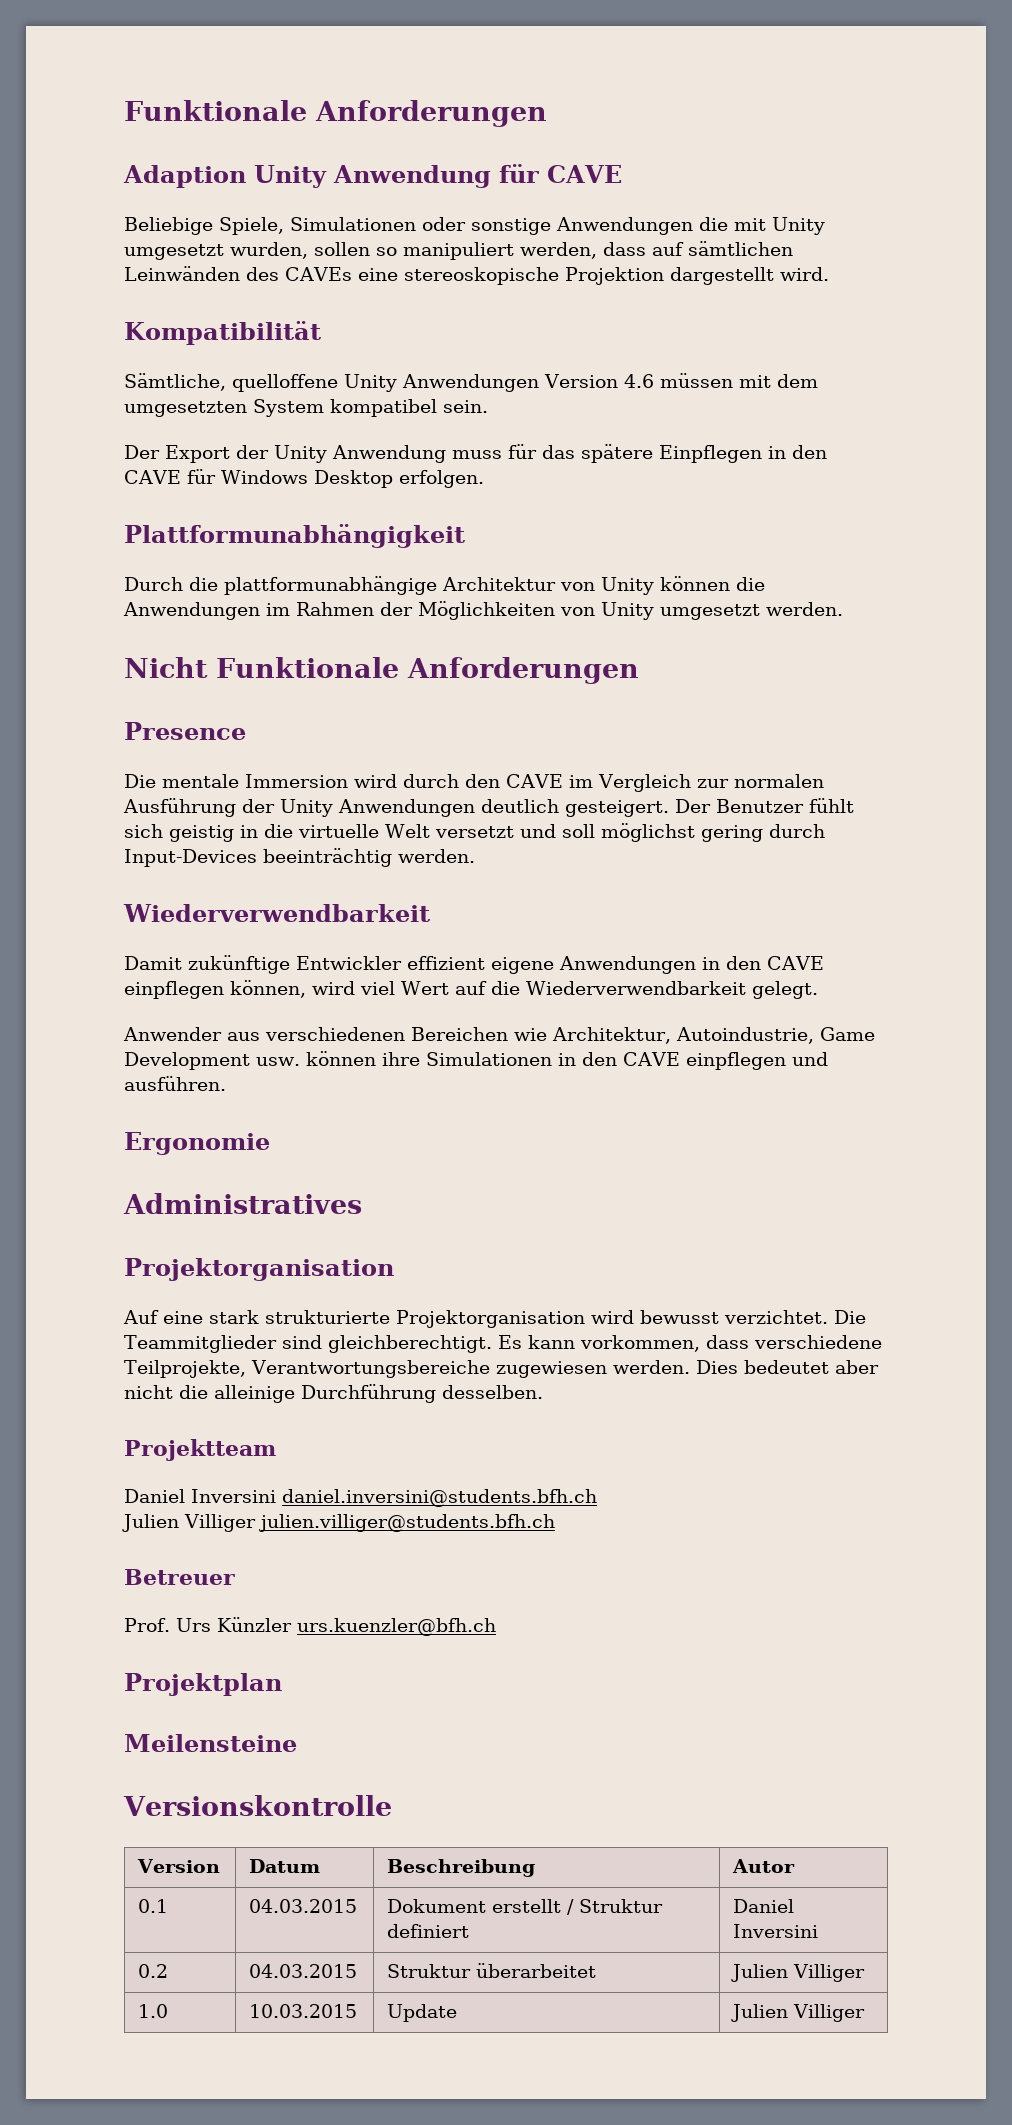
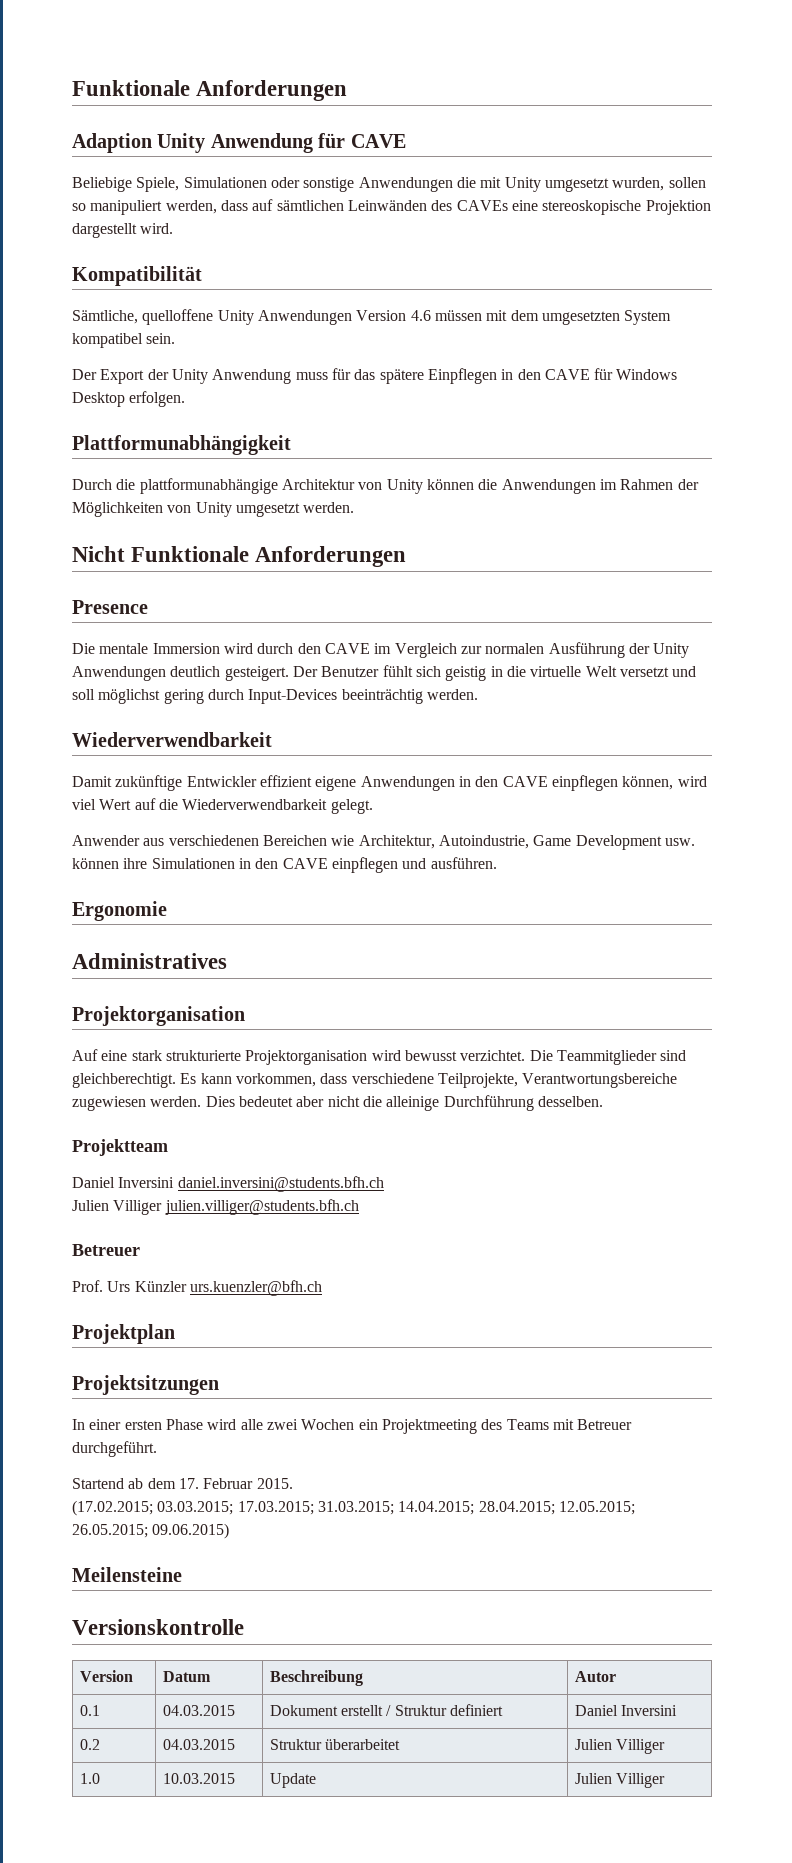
(282, 1684) none -> [72,1375,219,1395] [72,1419,633,1434] [72,1441,157,1457] [72,1478,293,1489] [72,1500,635,1516] [72,1523,230,1539] // Projektsitzungen // In einer ersten Phase wird alle zwei Wochen ein Projektmeeting des Teams mit Betreuer durchgeführt. // Startend ab dem 17. Februar 2015. // (17.02.2015; 03.03.2015; 17.03.2015; 31.03.2015; 14.04.2015; 28.04.2015; 12.05.2015; 26.05.2015; 09.06.2015)

